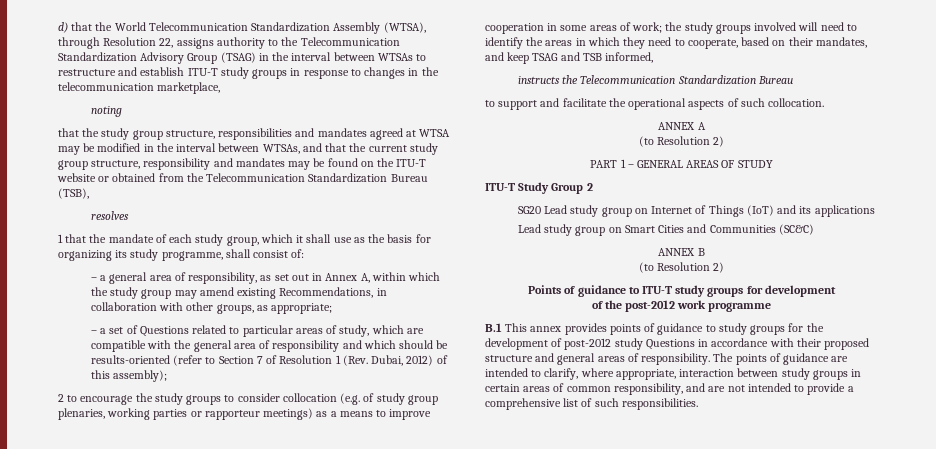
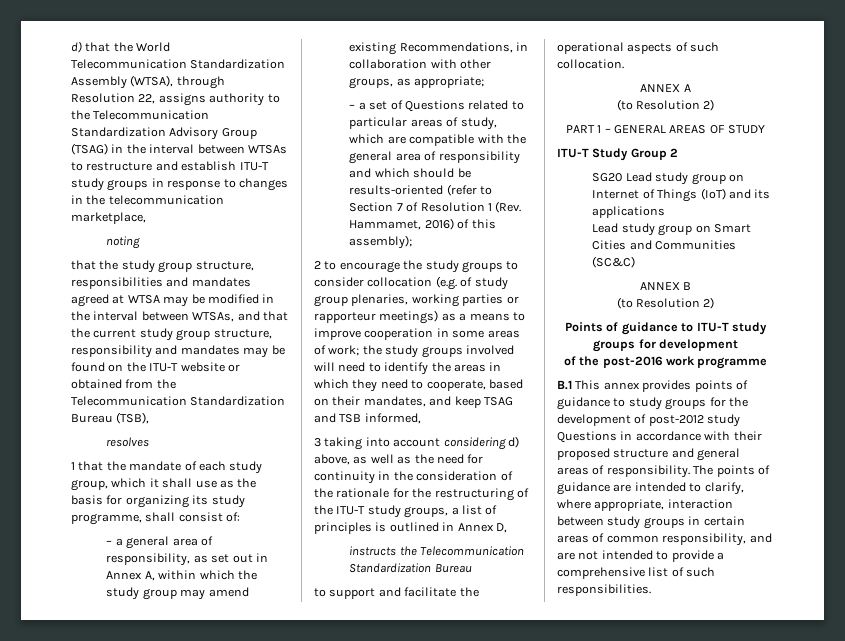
[371,355,434,366] Dubai, 2012) -> [349,218,454,230] Hammamet, 2016)
(654, 57) none -> [314,436,519,450] [314,454,484,465] [314,471,513,484] [314,488,529,501] [314,505,498,518] [314,522,507,534] // 3 taking into account considering d) above, as well as the need for continuity in the consideration of the rationale for the restructuring of the ITU-T study groups, a list of principles is outlined in Annex D,
[625,300,675,312] post-2012 -> [602,356,663,368] post-2016

